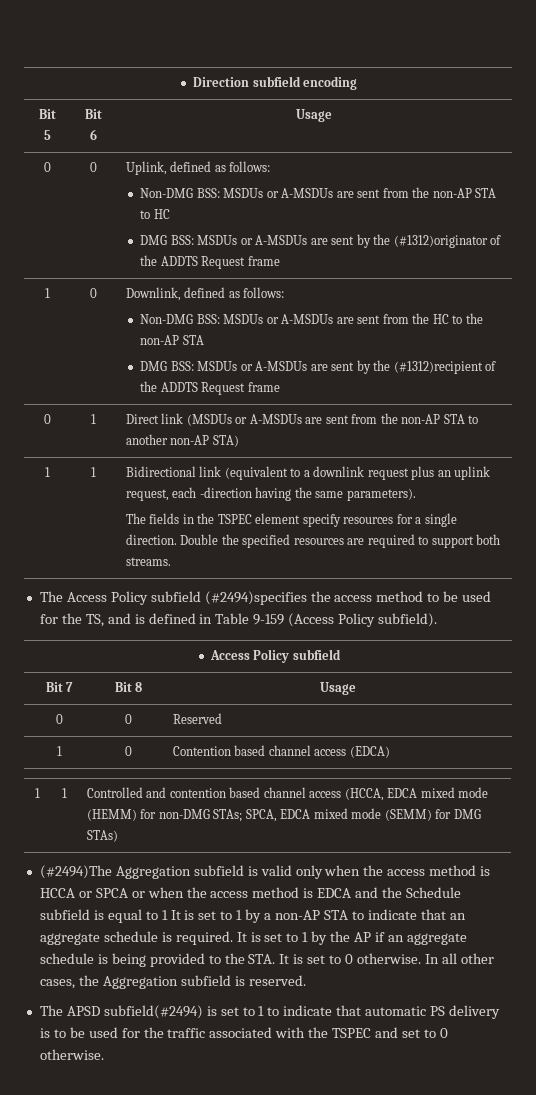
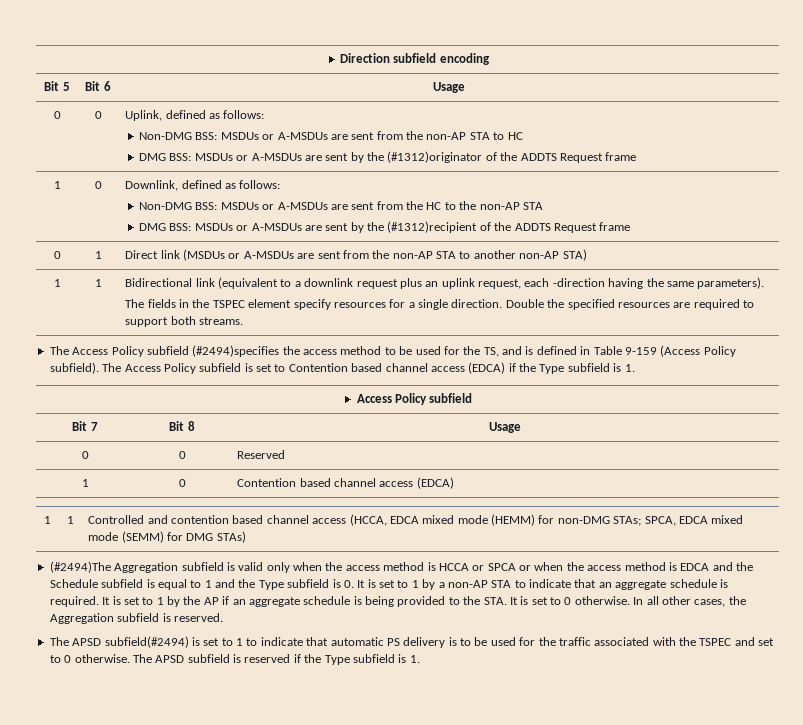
(438, 620) none -> [102,362,635,374] The Access Policy subfield is set to Contention based channel access (EDCA) if the Type subfield is 1.
(168, 915) none -> [215,579,354,590] and the Type subfield is 0.
(104, 1054) none -> [132,654,420,665] The APSD subfield is reserved if the Type subfield is 1.

